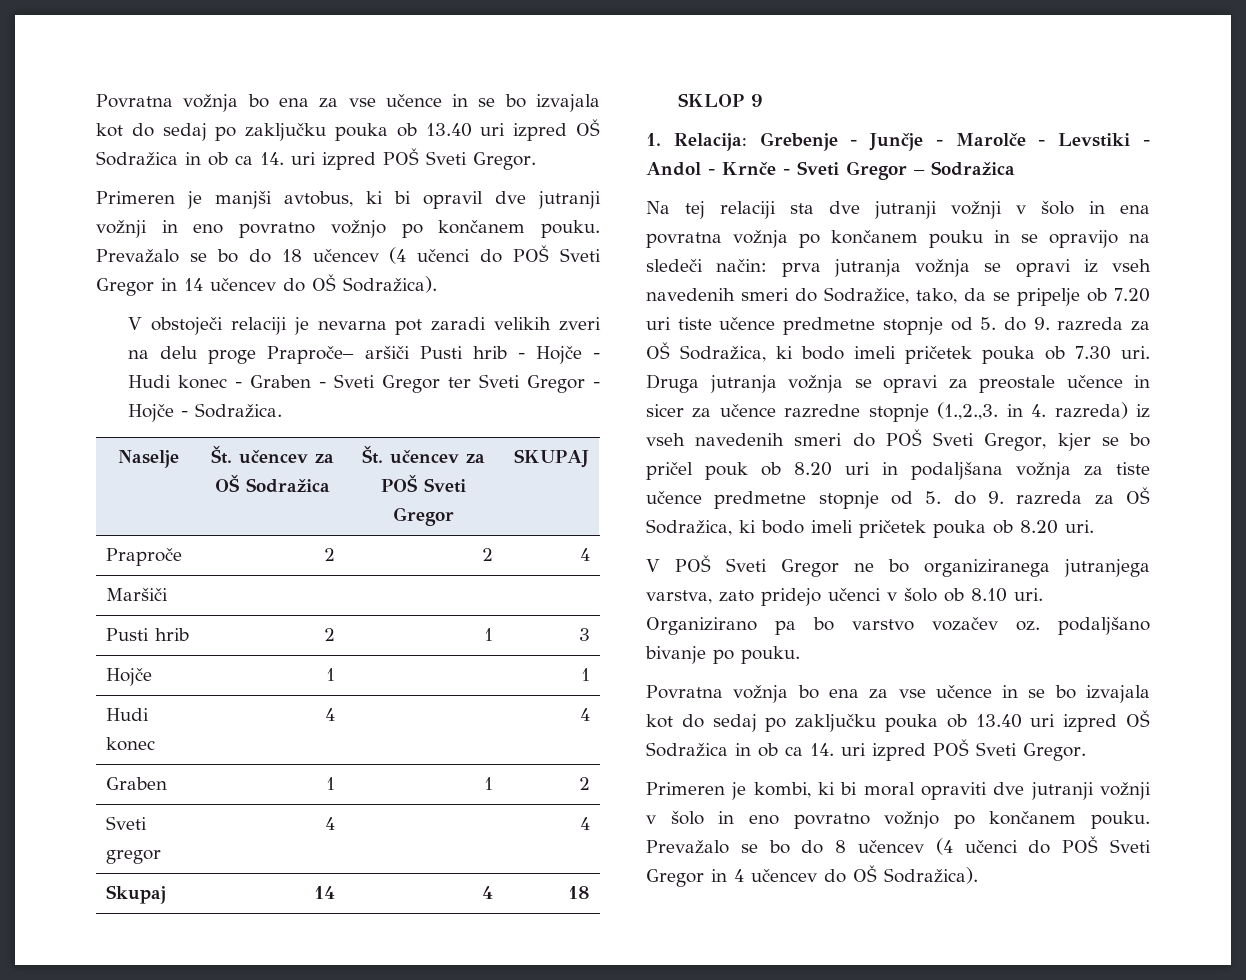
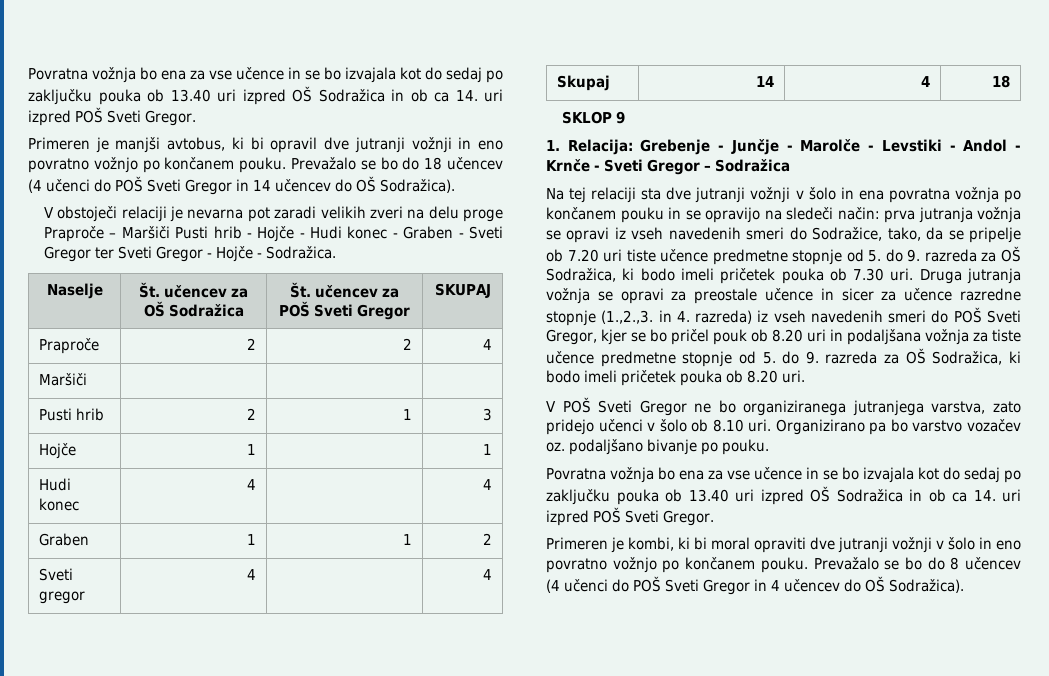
[267,345,410,364] Praproče– aršiči -> [44,226,170,242] Praproče – Maršiči

